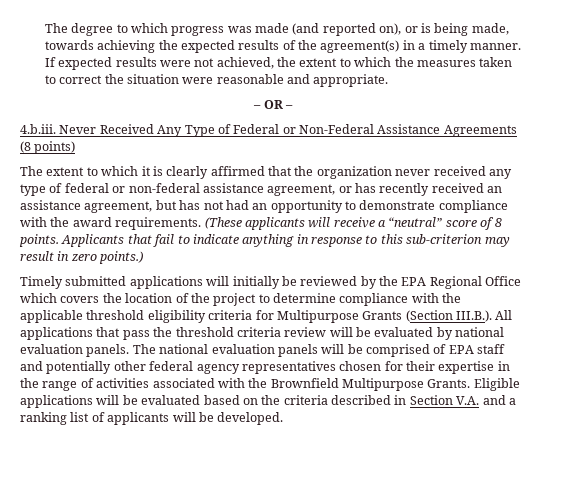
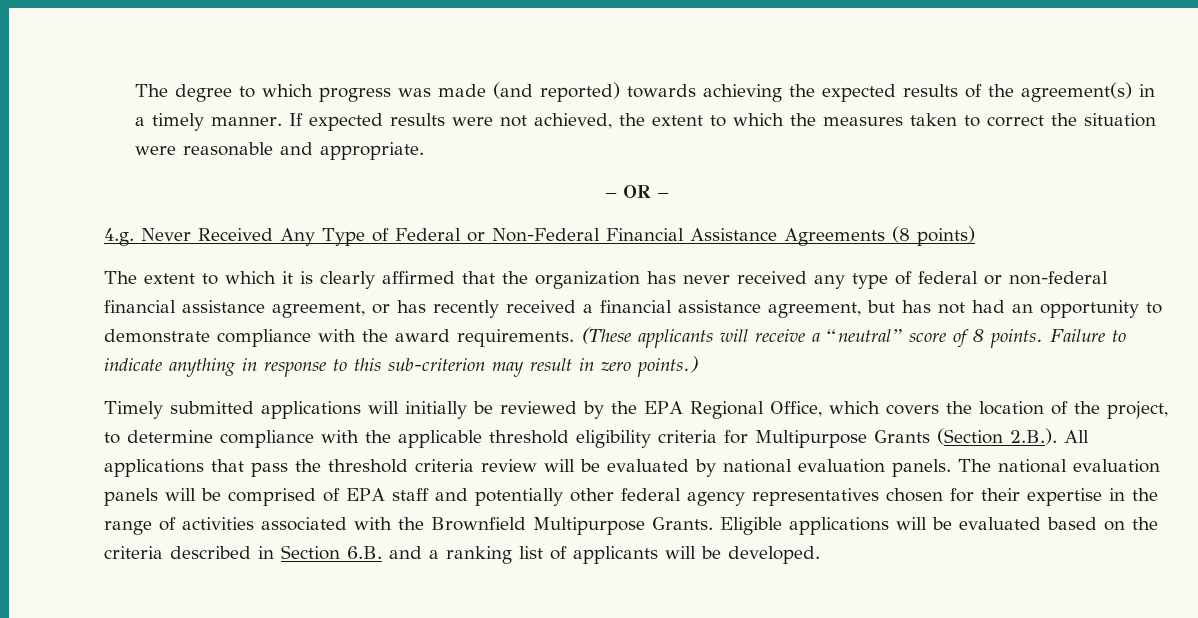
[322,23,509,36] reported on), or is being made, -> [540,82,621,102] reported)
[20,124,56,134] 4.b.iii. -> [104,228,134,246] 4.g.
(374, 129) none -> [605,228,684,241] Financial
(392, 172) none -> [647,271,676,284] has
(200, 188) none -> [104,300,176,313] financial
[487,186,503,193] an -> [583,300,672,313] a financial
[61,234,175,247] Applicants that fail -> [1050,329,1105,342] Failure
[485,276,522,286] Office -> [769,401,822,417] Office,
[213,293,257,306] project -> [1106,401,1168,419] project,
[456,310,492,322] III.B.). -> [1010,428,1057,445] 2.B.).
[456,396,480,405] V.A. -> [347,546,382,559] 6.B.

